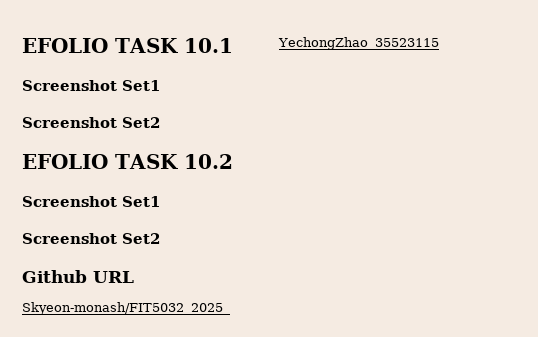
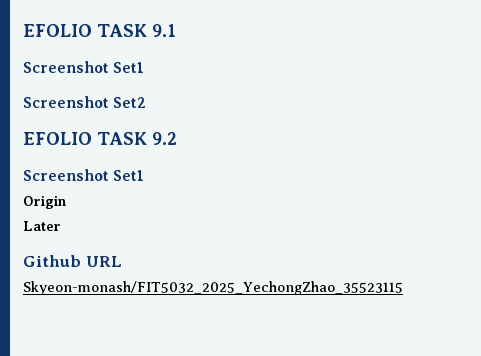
[22,38,233,53] EFOLIO TASK 10.1 -> [23,24,176,37] EFOLIO TASK 9.1
[183,154,233,169] [22,196,160,207] [22,233,160,244] 10.2 // Screenshot Set1 // Screenshot Set2 -> [151,132,177,145] [23,169,145,181] [23,195,66,209] [23,221,61,231] 9.2 // Screenshot Set1 // Origin // Later

